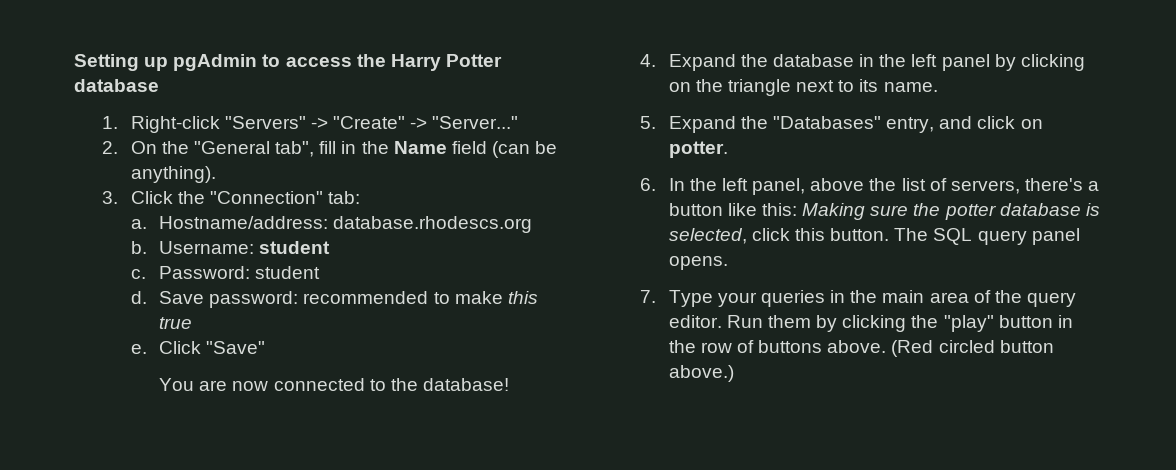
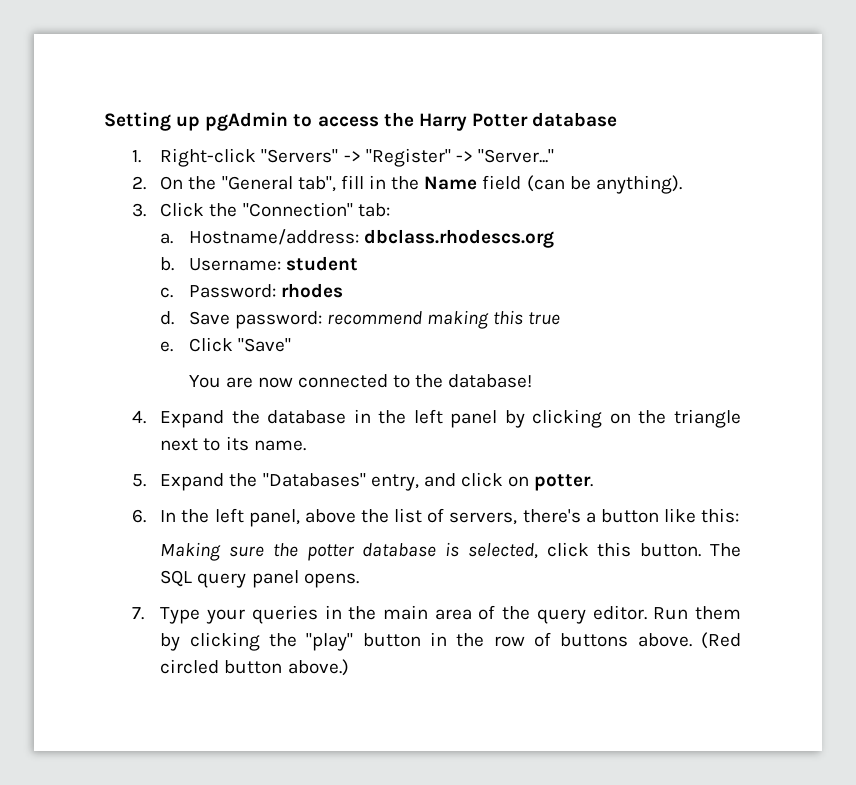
[333,116,406,129] "Create" -> [365,148,451,167] "Register"
[333,216,533,233] database.rhodescs.org -> [363,229,554,248] dbclass.rhodescs.org
[255,266,321,279] student -> [280,283,343,298] rhodes
[303,291,503,304] recommended to make -> [326,310,489,329] recommend making
(798, 209) none -> (740, 515) //

